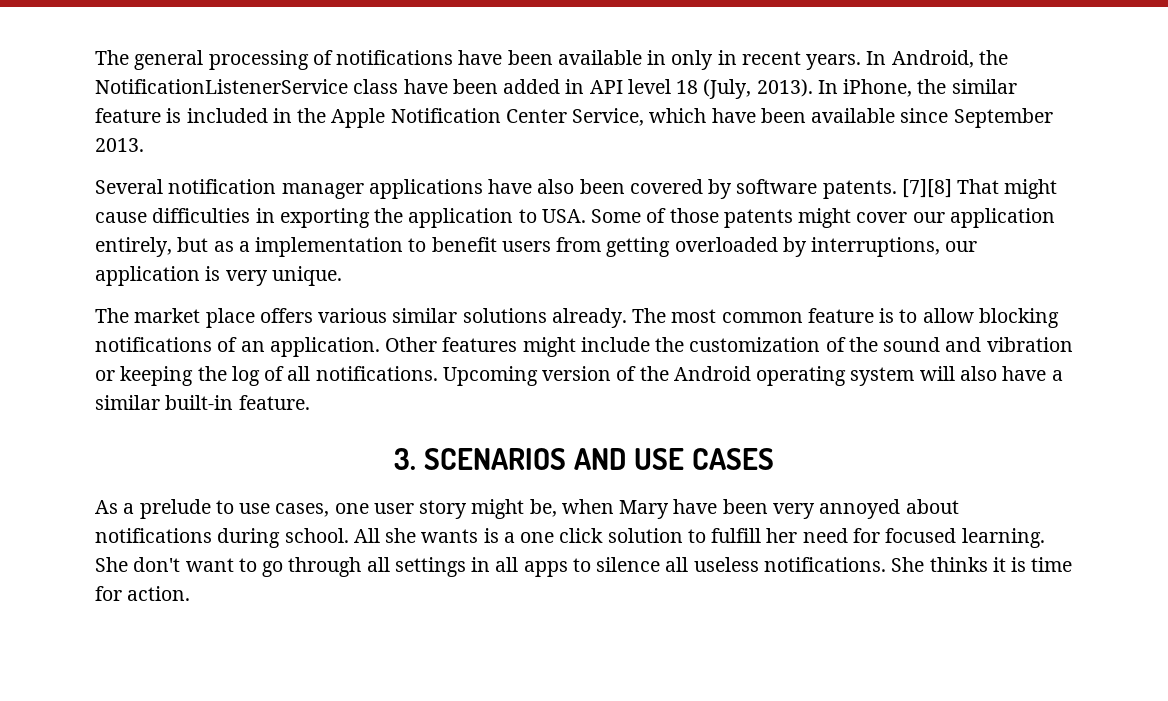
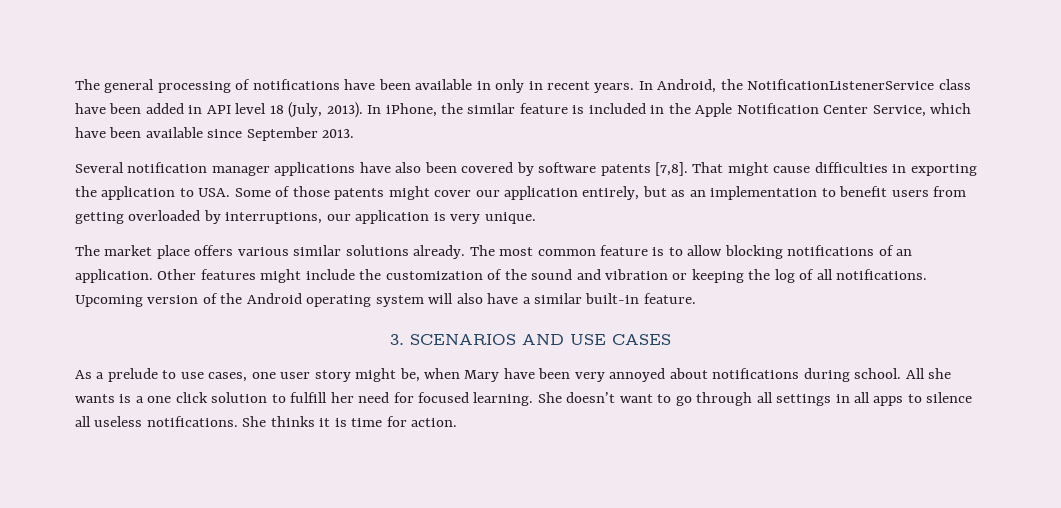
[822,179,952,199] patents. [7][8] -> [600,162,689,176] patents [7,8].
[238,241,250,252] a -> [689,190,706,197] an
[133,557,181,572] don't -> [566,392,616,403] doesn’t

